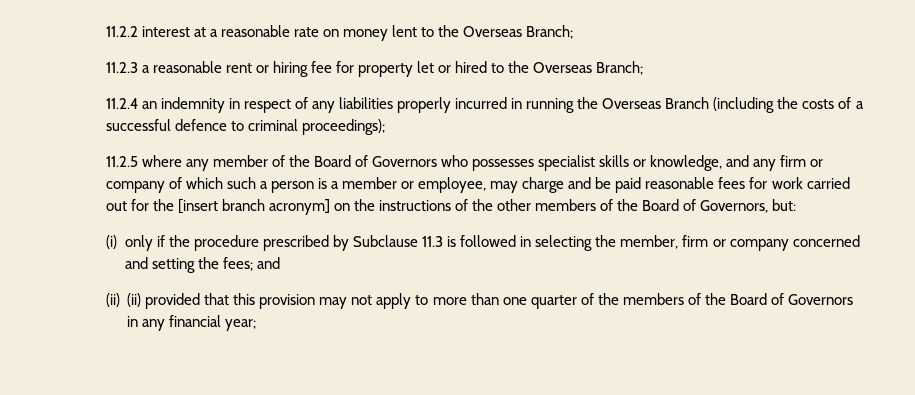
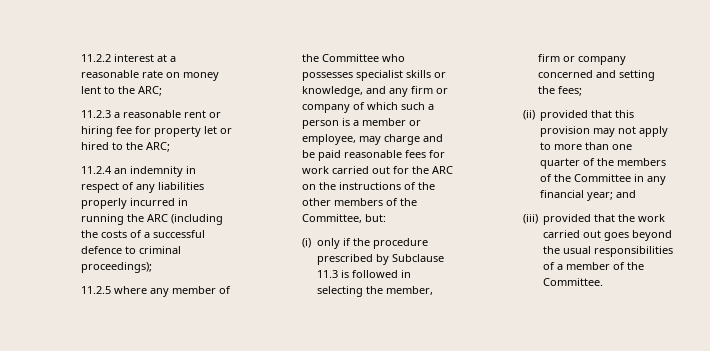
[463,25,574,39] Overseas Branch; -> [137,86,162,96] ARC;
[533,61,644,75] Overseas Branch; -> [145,142,170,152] ARC;
[602,97,710,109] Overseas Branch -> [146,214,168,222] ARC
[313,155,437,167] Board of Governors -> [321,54,379,62] Committee
[177,199,330,215] [insert branch acronym] -> [431,166,453,174] ARC
[642,199,769,213] Board of Governors, -> [301,214,362,223] Committee,
[256,257,280,269] [105,293,142,307] and // (ii) (ii) -> [522,110,535,120] // (ii)
[729,293,854,305] Board of Governors -> [574,174,632,182] Committee
(257, 325) none -> [616,190,637,198] [522,214,666,225] [543,230,673,241] [543,246,674,257] [543,262,645,270] [543,278,604,286] and // (iii) provided that the work carried out goes beyond the usual responsibilities of a member of the Committee.

